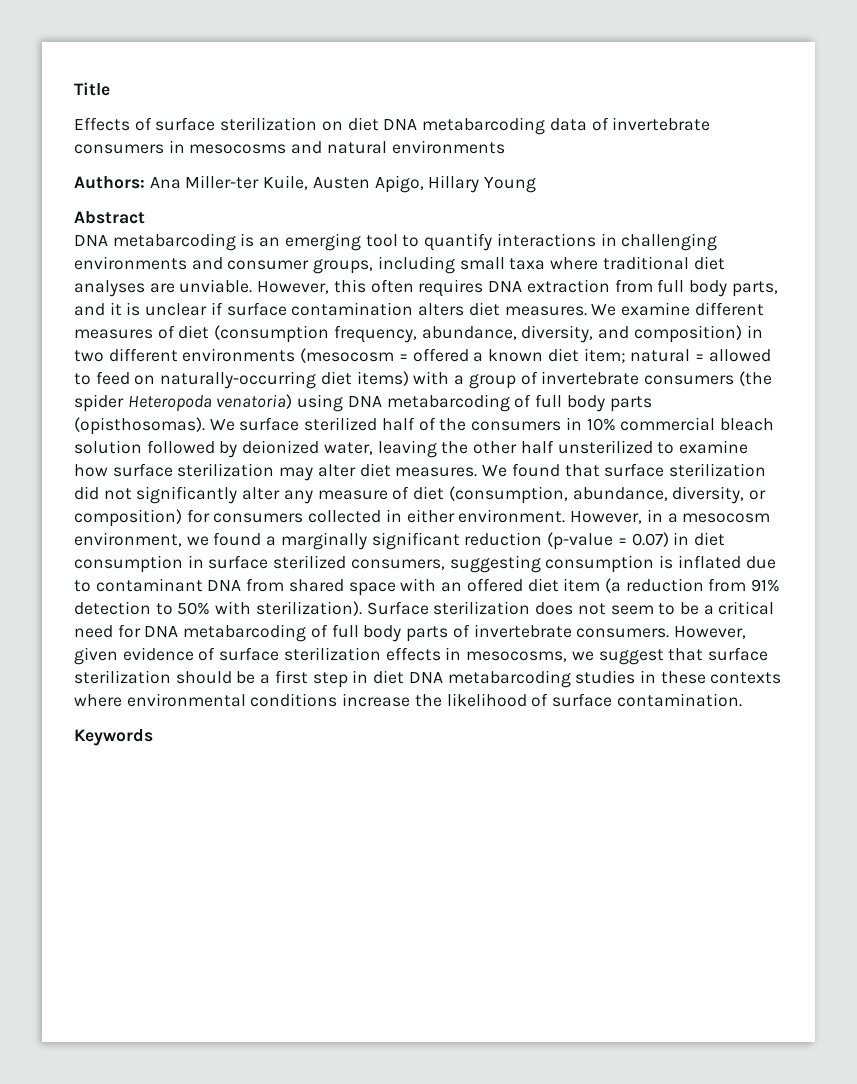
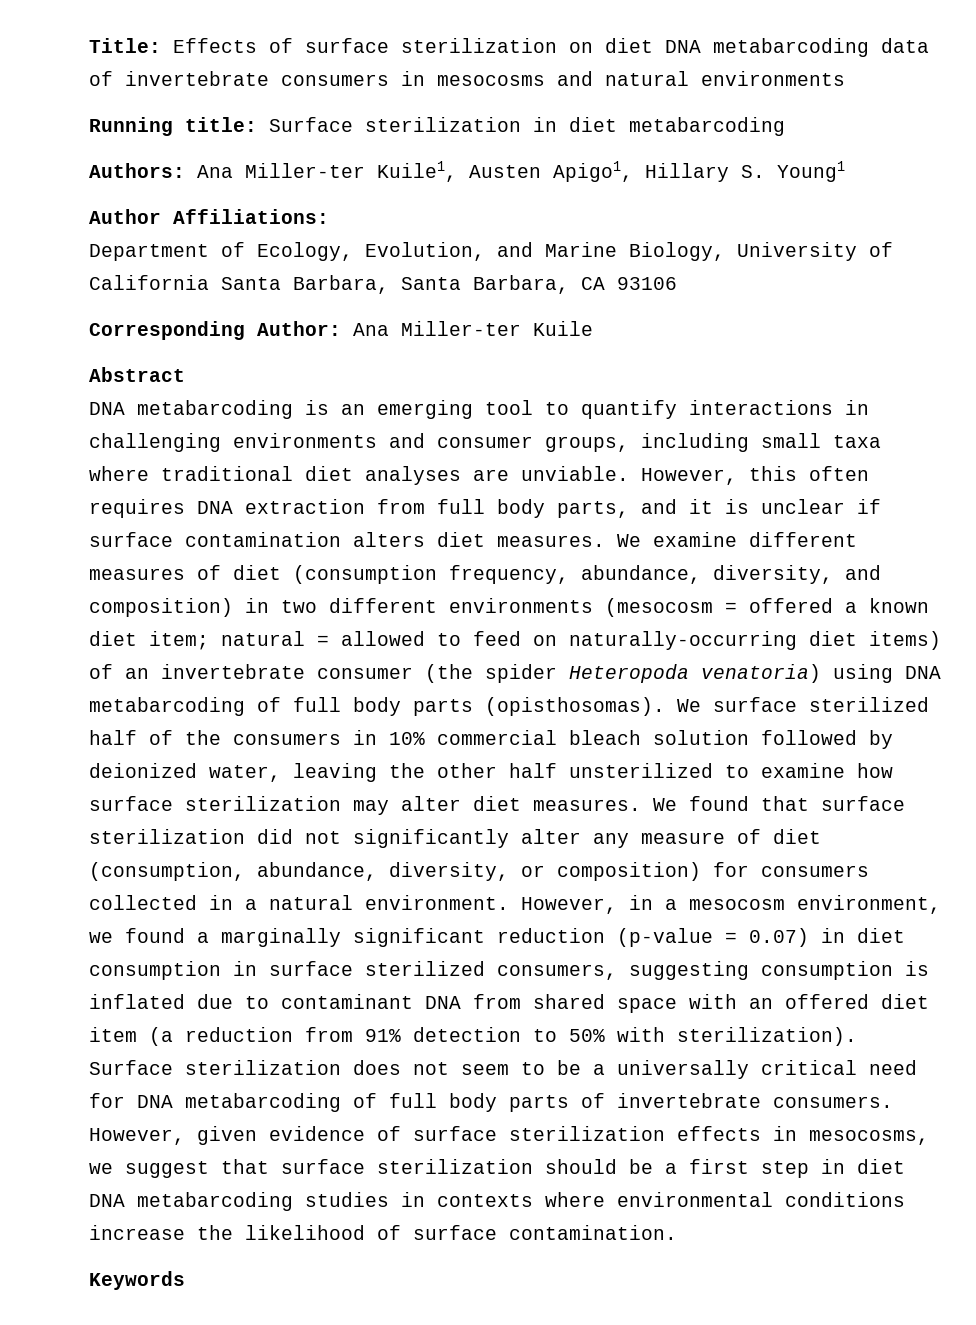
[74,82,110,96] Title // -> [89,38,161,53] Title:
[74,175,537,193] Authors: Ana Miller-ter Kuile, Austen Apigo, Hillary Young -> [89,117,785,136] [89,161,845,182] [89,209,329,224] [89,242,893,261] [89,275,677,294] [89,321,593,340] Running title: Surface sterilization in diet metabarcoding // Authors: Ana Miller-ter Kuile1, Austen Apigo1, Hillary S. Young1 // Author Affiliations: // Department of Ecology, Evolution, and Marine Biology, University of California Santa Barbara, Santa Barbara, CA 93106 // Corresponding Author: Ana Miller-ter Kuile
[413,371,734,389] with a group of invertebrate consumers -> [89,664,413,679] of an invertebrate consumer
[406,509,455,523] either -> [245,895,353,910] a natural
(714, 610) none -> [617,1060,749,1079] universally
[660,671,706,684] these -> (425, 1199) none

